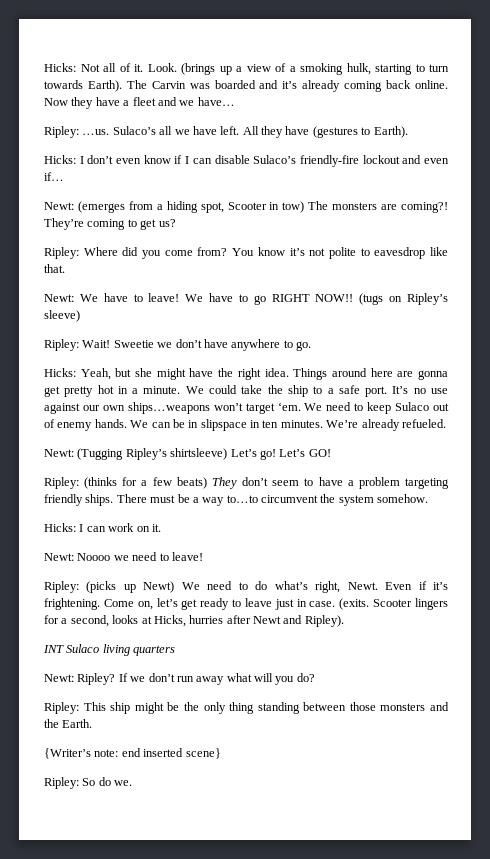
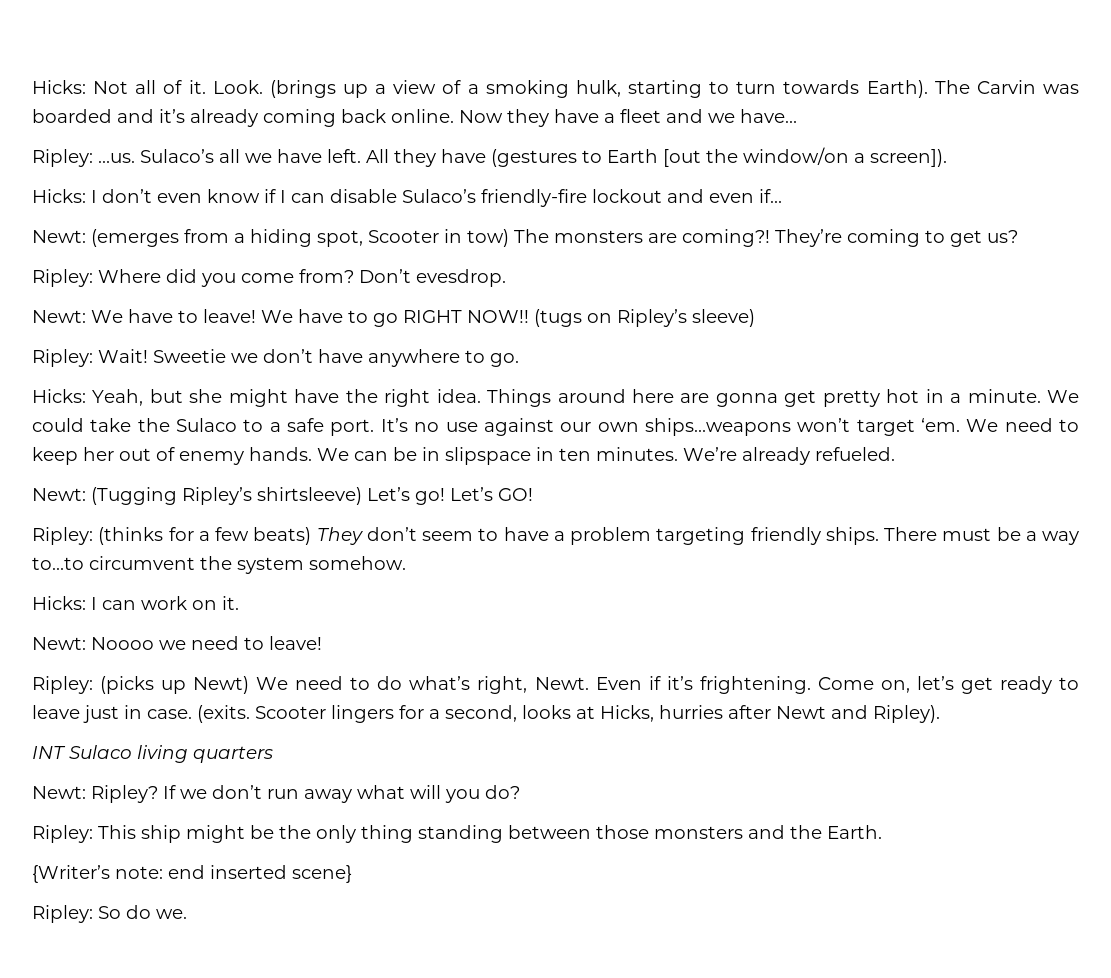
[373,126,408,138] Earth). -> [607,147,947,167] Earth [out the window/on a screen]).
[232,247,448,259] [44,264,65,273] You know it’s not polite to eavesdrop like that. -> [359,269,506,287] Don’t evesdrop.
[287,385,308,397] ship -> [176,418,238,432] Sulaco
[395,402,430,411] Sulaco -> [83,447,114,461] her

